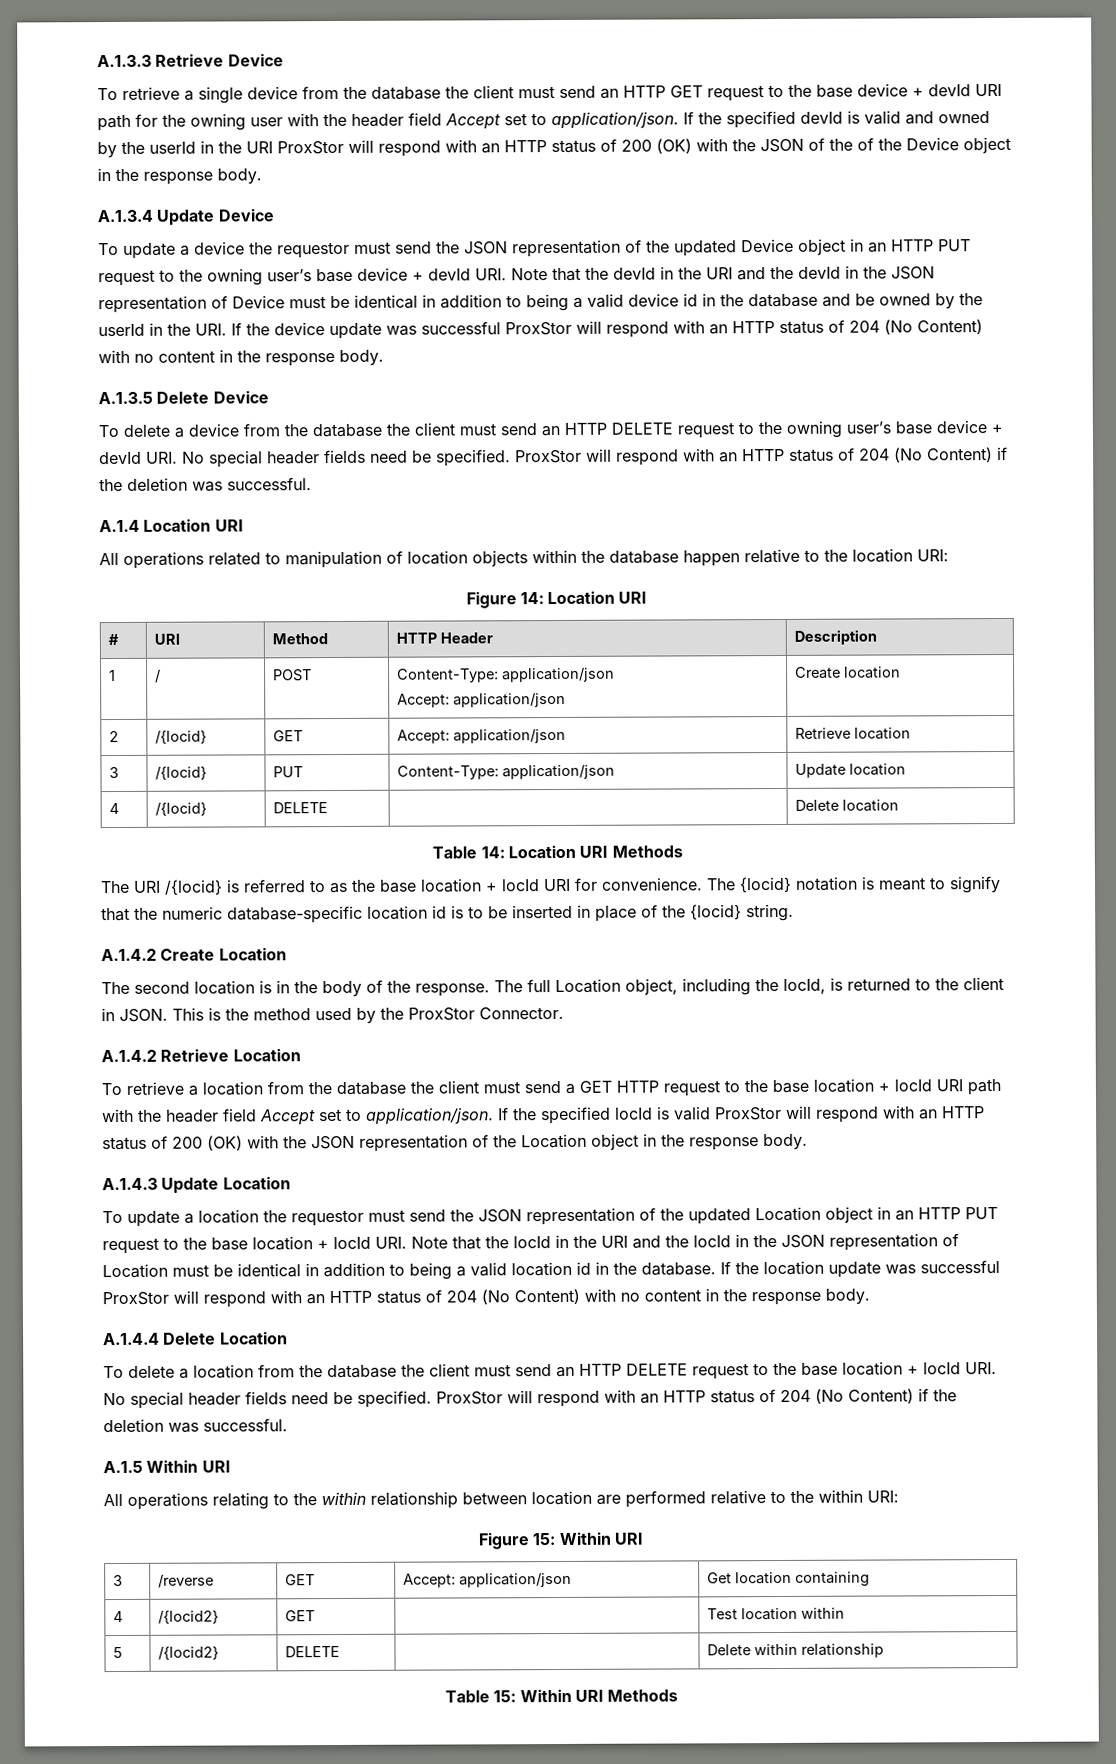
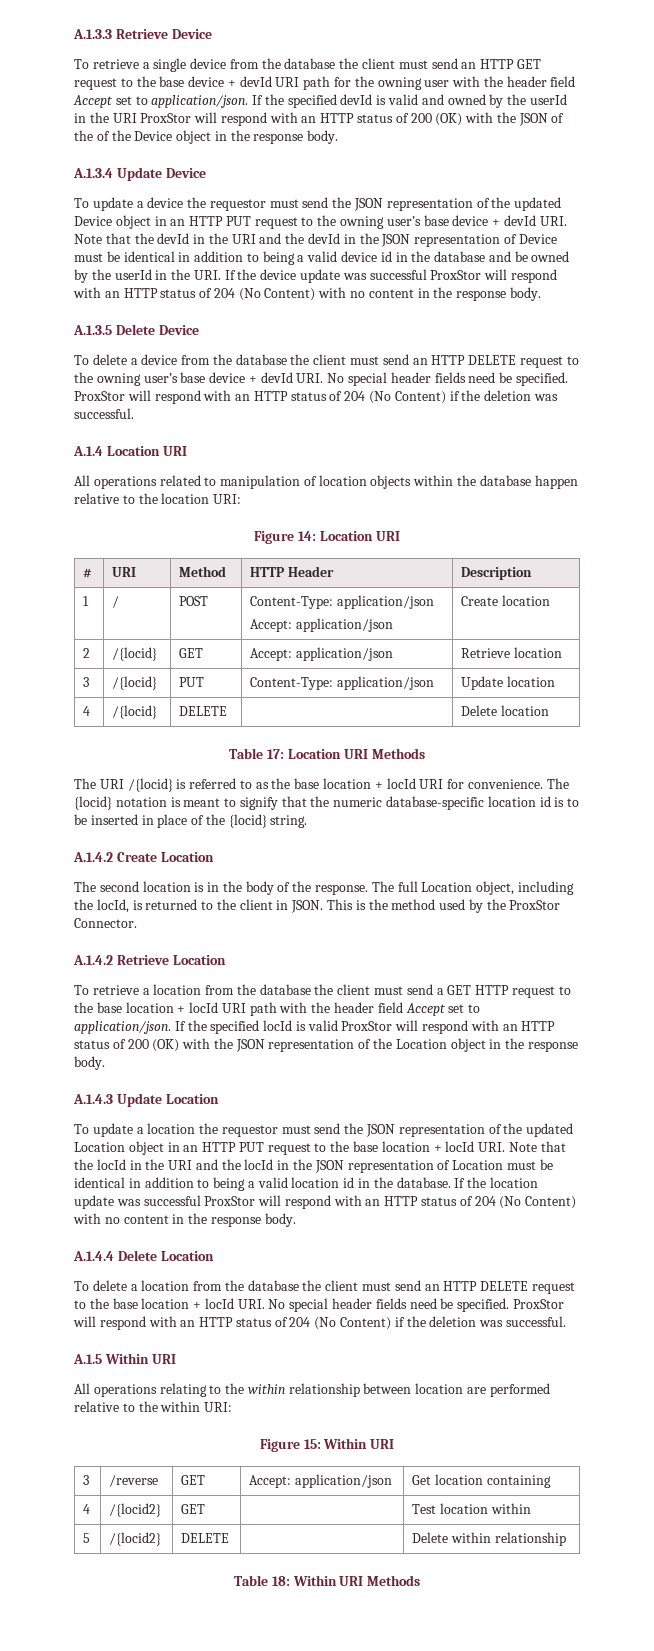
[480,846,505,859] 14: -> [267,749,285,759] 17:
[493,1690,517,1703] 15: -> [271,1576,290,1586] 18:

